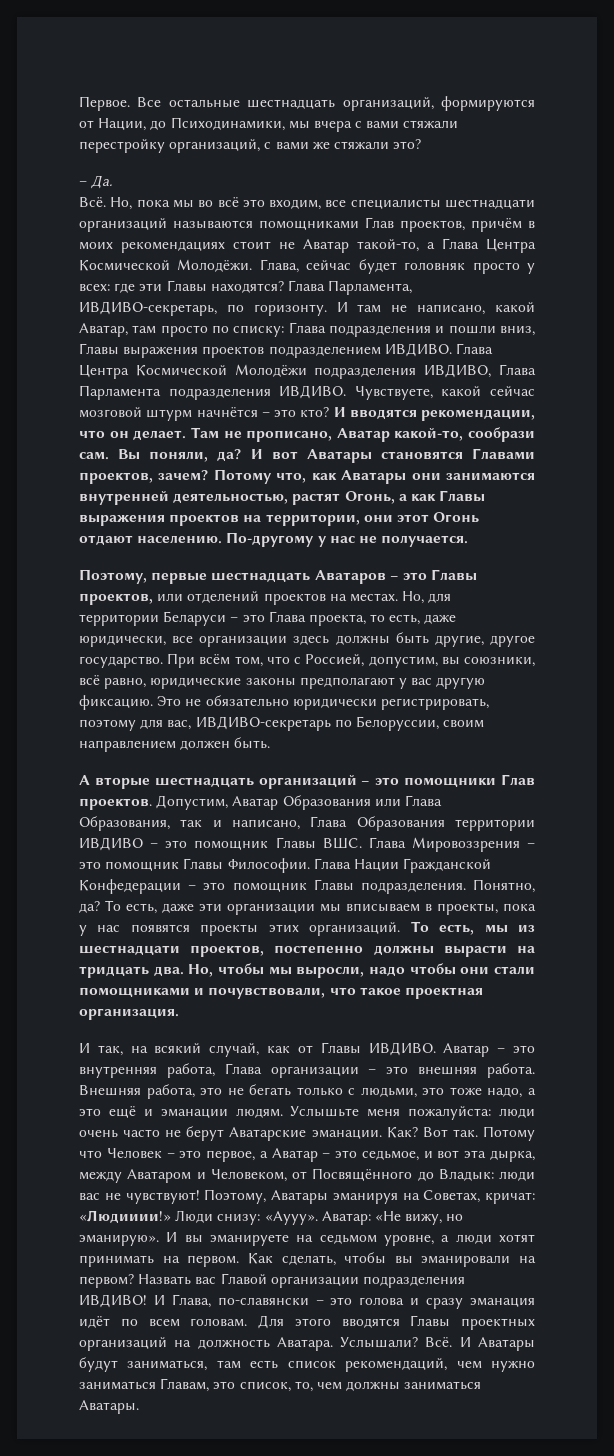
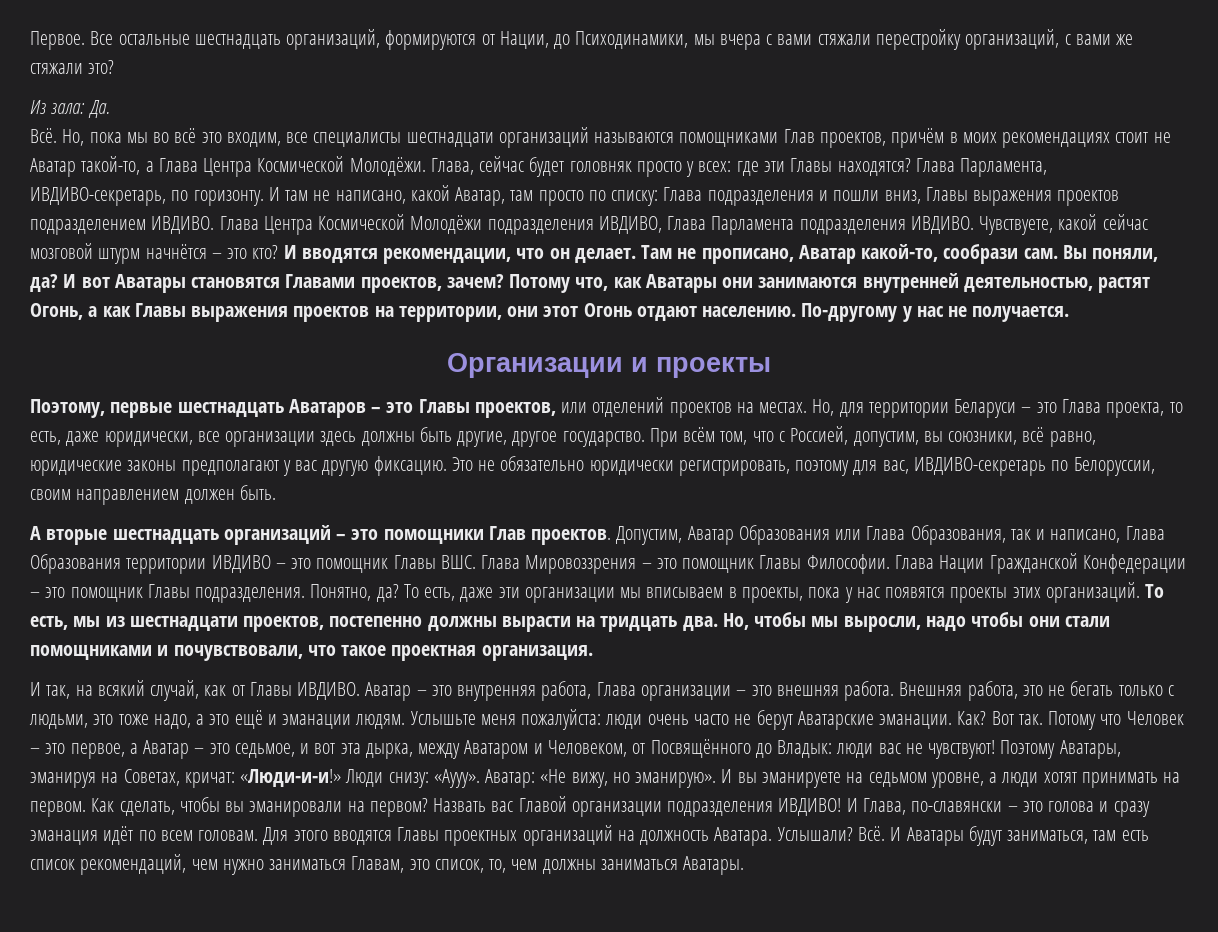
[79,181,87,186] – -> [30,100,86,114] Из зала:
(469, 541) none -> [447,353,771,378] // Организации и проекты
[204,1189,328,1204] Поэтому, Аватары -> [1000,740,1121,759] Поэтому Аватары,
[79,1210,171,1223] «Людииии!» -> [240,769,342,787] «Люди-и-и!»

